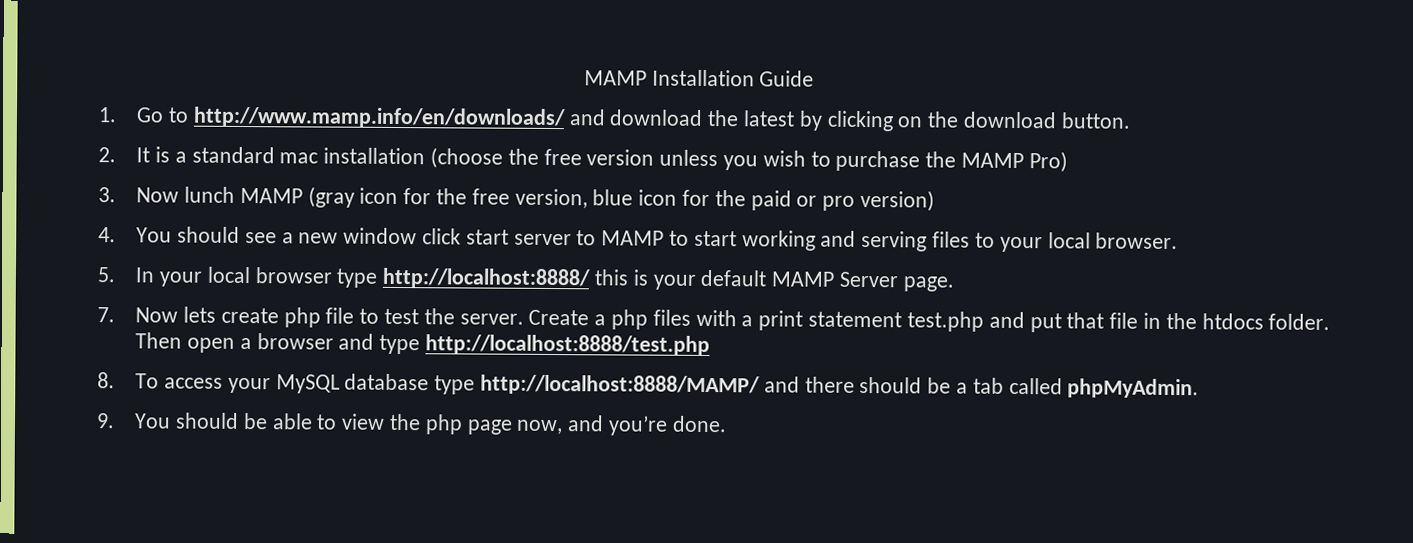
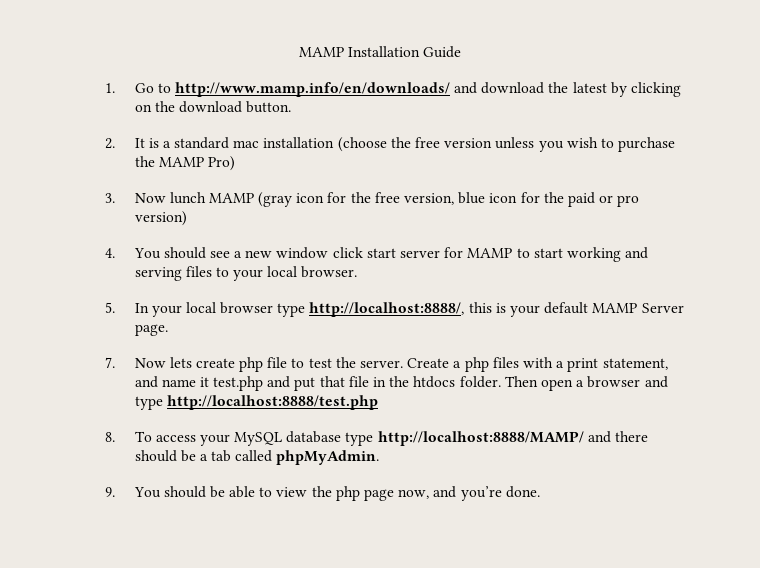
[576,230,597,246] to -> [444,247,464,258] for
[382,267,592,289] http://localhost:8888/ -> [309,302,465,317] http://localhost:8888/,
[808,311,903,328] statement -> [602,358,668,370] [134,376,209,388] statement, and name it

